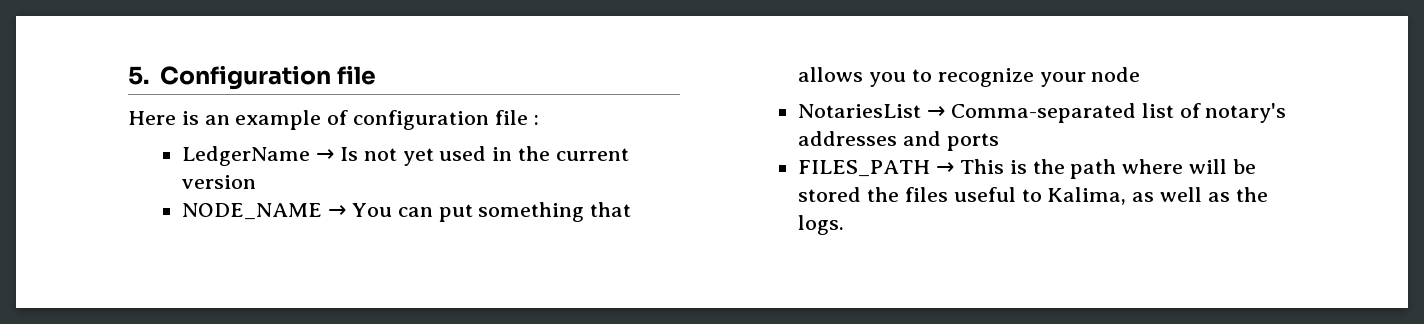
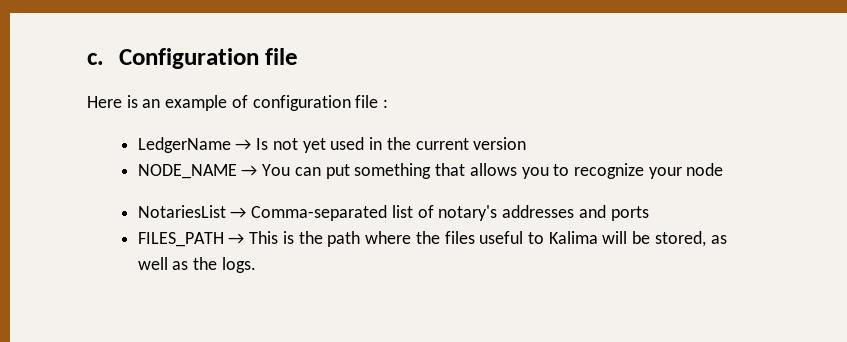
[128,66,149,85] 5. -> [87,53,104,65] c.
[1189,159,1256,174] [798,187,862,202] will be stored -> (412, 237) none
[1047,187,1127,205] Kalima, -> [548,231,706,247] Kalima will be stored,

